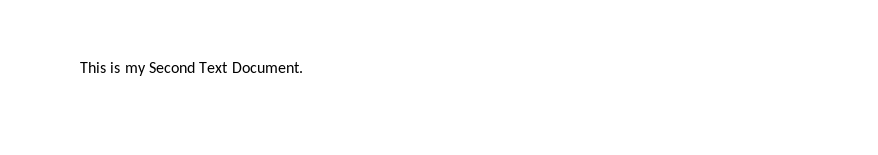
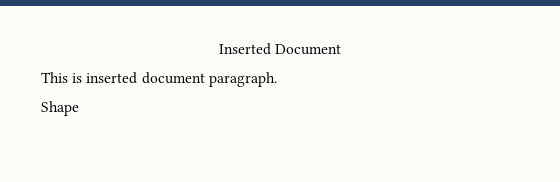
[80,62,303,76] This is my Second Text Document. -> [218,43,342,55] [41,72,277,87] [41,101,79,116] Inserted Document // This is inserted document paragraph. // Shape

